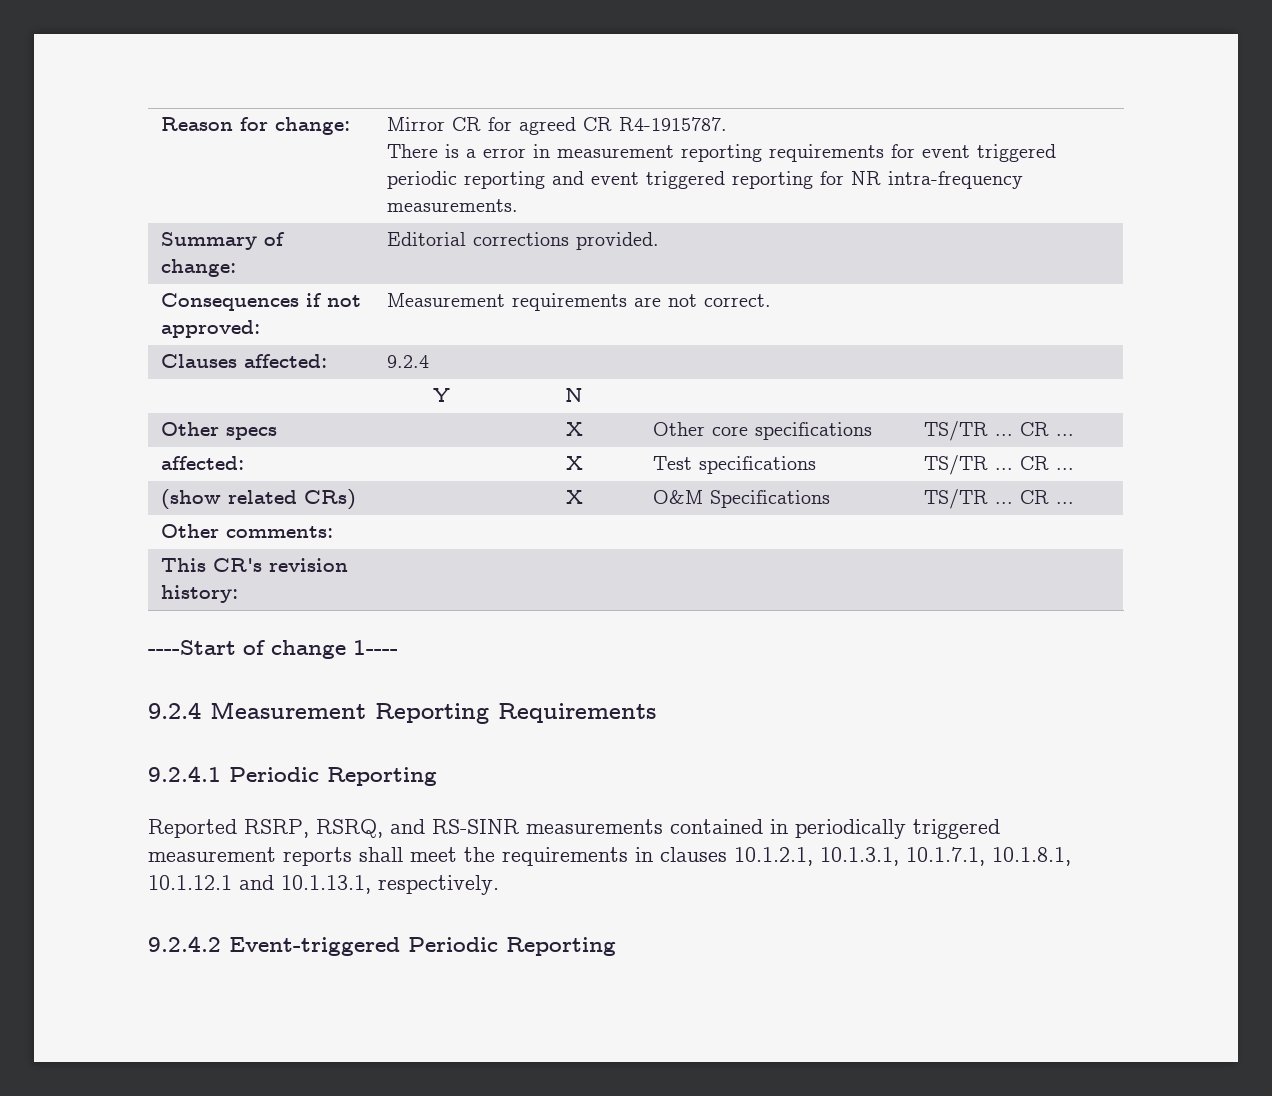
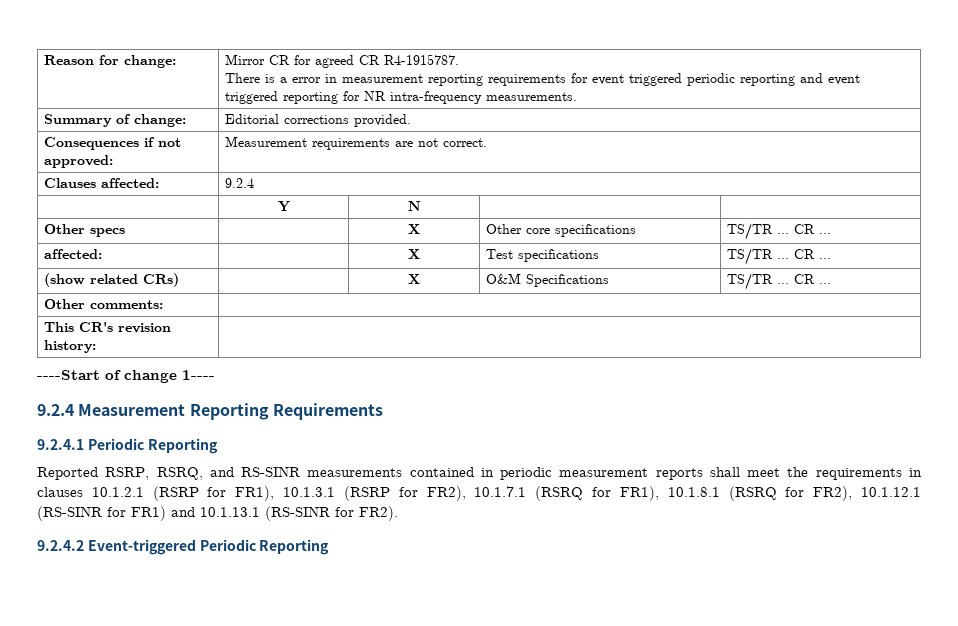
[795,819,1000,839] periodically triggered -> [500,467,553,480] periodic
[734,847,1071,866] [148,875,499,895] 10.1.2.1, 10.1.3.1, 10.1.7.1, 10.1.8.1, 10.1.12.1 and 10.1.13.1, respectively. -> [91,486,922,501] [37,506,398,521] 10.1.2.1 (RSRP for FR1), 10.1.3.1 (RSRP for FR2), 10.1.7.1 (RSRQ for FR1), 10.1.8.1 (RSRQ for FR2), 10.1.12.1 (RS-SINR for FR1) and 10.1.13.1 (RS-SINR for FR2).

